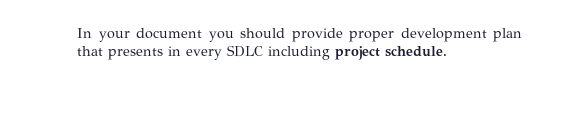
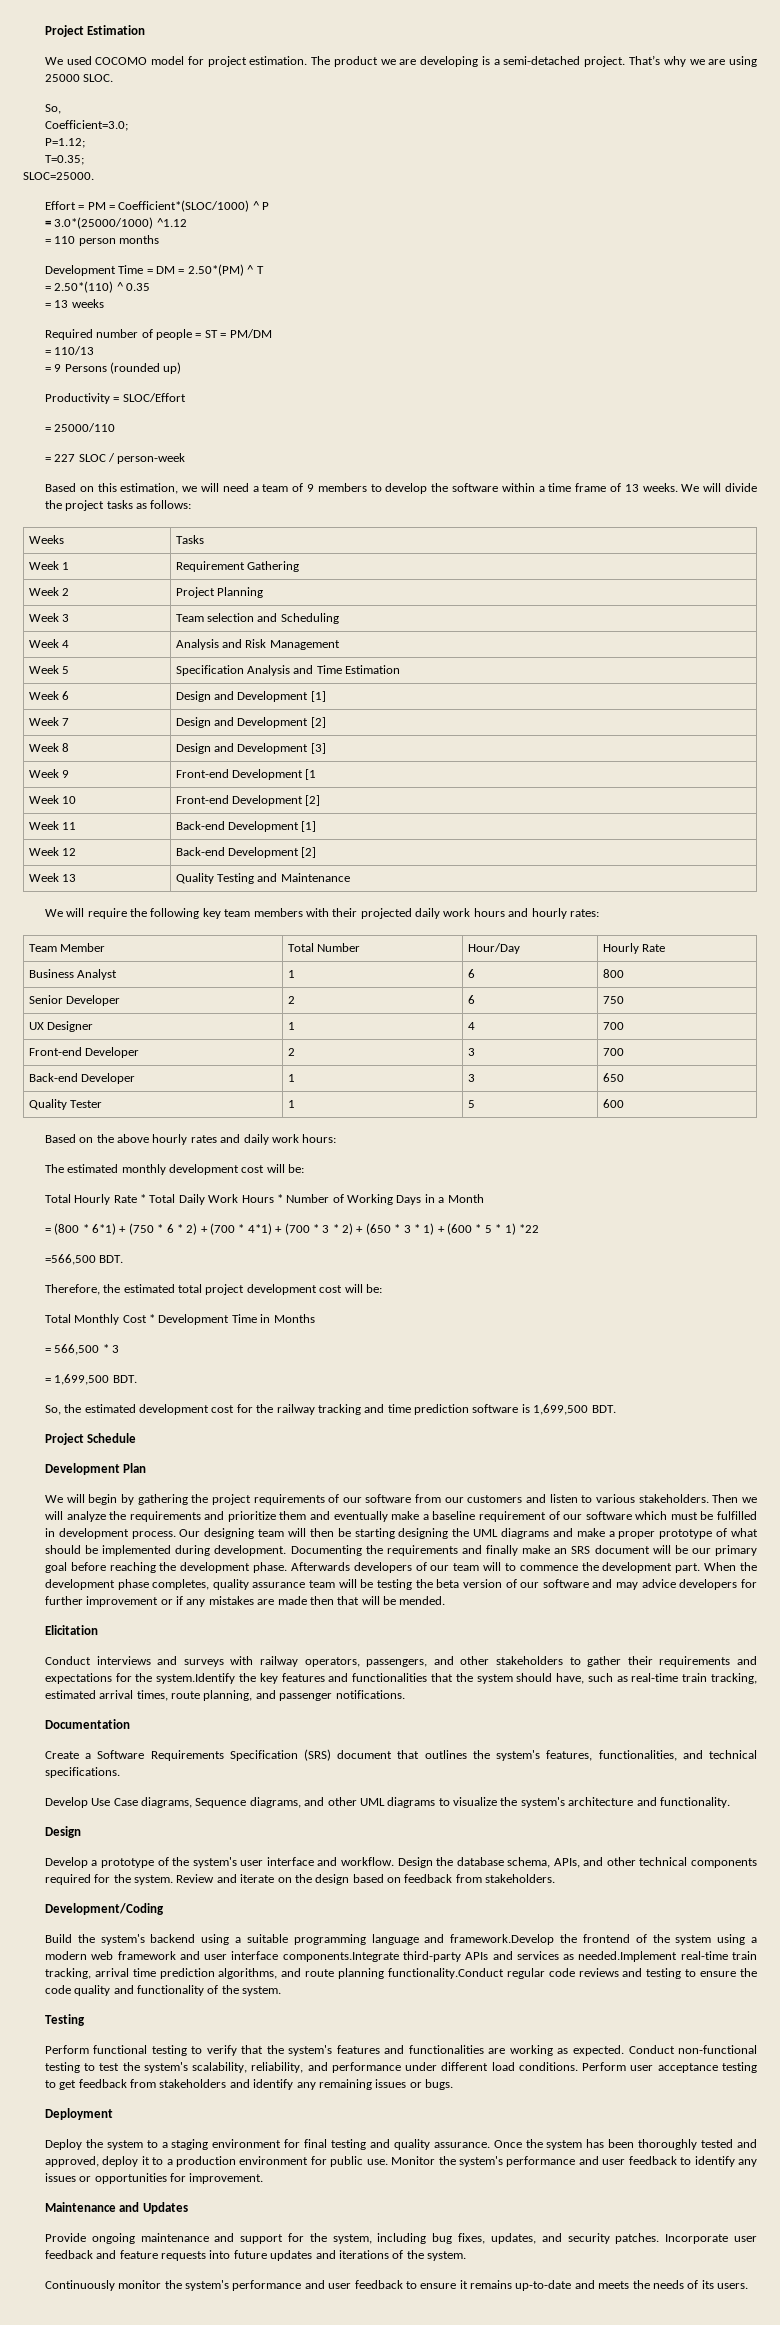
[77,28,522,42] [77,45,447,60] In your document you should provide proper development plan that presents in every SDLC including project schedule. -> [44,25,146,37] [44,55,758,67] [44,74,114,82] [44,104,61,114] [44,120,128,131] [44,138,85,148] [44,155,84,165] [23,172,94,180] [44,200,270,212] [44,217,187,229] [44,235,160,246] [44,264,264,276] [44,281,151,293] [44,299,104,308] [44,329,272,340] [44,346,95,355] [44,362,182,374] [44,393,186,404] [44,423,116,432] [44,453,186,464] [44,483,758,494] [44,500,192,511] [28,535,64,544] [175,535,204,544] [28,561,70,570] [175,561,300,572] [28,587,70,596] [175,587,264,598] [28,613,70,622] [175,613,339,624] [28,639,70,648] [175,639,340,650] [28,665,70,674] [175,665,401,676] [28,691,70,700] [175,691,326,702] [28,717,70,726] [175,717,326,728] [28,743,70,752] [175,743,326,754] [28,769,70,778] [175,769,317,780] [28,795,77,804] [175,795,321,806] [28,821,77,830] [175,821,317,832] [28,847,77,856] [175,847,317,858] [28,873,77,882] [175,873,350,884] [44,908,599,919] [28,943,106,952] [287,943,361,952] [467,943,520,954] [602,943,666,954] [28,969,118,980] [287,970,295,978] [467,969,475,978] [602,969,624,978] [28,995,121,1006] [287,996,295,1004] [467,995,475,1004] [602,996,624,1004] [28,1021,94,1032] [287,1022,295,1030] [467,1022,475,1030] [602,1022,624,1030] [28,1047,140,1058] [287,1048,295,1056] [467,1048,475,1056] [602,1048,624,1056] [28,1073,136,1084] [287,1074,295,1082] [467,1074,475,1082] [602,1073,624,1082] [28,1099,103,1110] [287,1100,295,1108] [467,1100,475,1108] [602,1099,624,1108] [44,1134,337,1145] [44,1164,305,1175] [44,1194,484,1205] [44,1223,539,1235] [44,1254,124,1265] [44,1284,382,1295] [44,1314,315,1325] [44,1344,120,1355] [44,1374,137,1385] [44,1404,616,1415] [44,1433,137,1445] [44,1463,147,1475] [44,1494,757,1505] [44,1511,758,1522] [44,1528,759,1539] [44,1545,757,1556] [44,1562,757,1573] [44,1579,757,1590] [44,1596,446,1607] [44,1625,98,1635] [44,1656,757,1667] [44,1673,757,1684] [44,1690,405,1701] [44,1719,130,1729] [44,1749,757,1761] [44,1767,120,1778] [44,1797,730,1808] [44,1826,81,1838] [44,1857,758,1868] [44,1874,556,1885] [44,1903,164,1915] [44,1934,758,1945] [44,1951,757,1962] [44,1968,757,1979] [44,1985,282,1996] [44,2014,85,2026] [44,2045,758,2056] [44,2062,758,2073] [44,2079,454,2090] [44,2108,113,2120] [44,2139,757,2150] [44,2156,757,2167] [44,2173,264,2184] [44,2202,188,2214] [44,2233,758,2244] [44,2250,467,2261] [44,2280,749,2291] Project Estimation // We used COCOMO model for project estimation. The product we are developing is a semi-detached project. That’s why we are using 25000 SLOC. // So, // Coefficient=3.0; // P=1.12; // T=0.35; // SLOC=25000. // Effort = PM = Coefficient*(SLOC/1000) ^ P // = 3.0*(25000/1000) ^1.12 // = 110 person months // Development Time = DM = 2.50*(PM) ^ T // = 2.50*(110) ^ 0.35 // = 13 weeks // Required number of people = ST = PM/DM // = 110/13 // = 9 Persons (rounded up) // Productivity = SLOC/Effort // = 25000/110 // = 227 SLOC / person-week // Based on this estimation, we will need a team of 9 members to develop the software within a time frame of 13 weeks. We will divide the project tasks as follows: // Weeks | Tasks // Week 1 | Requirement Gathering // Week 2 | Project Planning // Week 3 | Team selection and Scheduling // Week 4 | Analysis and Risk Management // Week 5 | Specification Analysis and Time Estimation // Week 6 | Design and Development [1] // Week 7 | Design and Development [2] // Week 8 | Design and Development [3] // Week 9 | Front-end Development [1 // Week 10 | Front-end Development [2] // Week 11 | Back-end Development [1] // Week 12 | Back-end Development [2] // Week 13 | Quality Testing and Maintenance // We will require the following key team members with their projected daily work hours and hourly rates: // Team Member | Total Number | Hour/Day | Hourly Rate // Business Analyst | 1 | 6 | 800 // Senior Developer | 2 | 6 | 750 // UX Designer | 1 | 4 | 700 // Front-end Developer | 2 | 3 | 700 // Back-end Developer | 1 | 3 | 650 // Quality Tester | 1 | 5 | 600 // Based on the above hourly rates and daily work hours: // The estimated monthly development cost will be: // Total Hourly Rate * Total Daily Work Hours * Number of Working Days in a Month // = (800 * 6*1) + (750 * 6 * 2) + (700 * 4*1) + (700 * 3 * 2) + (650 * 3 * 1) + (600 * 5 * 1) *22 // =566,500 BDT. // Therefore, the estimated total project development cost will be: // Total Monthly Cost * Development Time in Months // = 566,500 * 3 // = 1,699,500 BDT. // So, the estimated development cost for the railway tracking and time prediction software is 1,699,500 BDT. // Project Schedule // Development Plan // We will begin by gathering the project requirements of our software from our customers and listen to various stakeholders. Then we will analyze the requirements and prioritize them and eventually make a baseline requirement of our software which must be fulfilled in development process. Our designing team will then be starting designing the UML diagrams and make a proper prototype of what should be implemented during development. Documenting the requirements and finally make an SRS document will be our primary goal before reaching the development phase. Afterwards developers of our team will to commence the development part. When the development phase completes, quality assurance team will be testing the beta version of our software and may advice developers for further improvement or if any mistakes are made then that will be mended. // Elicitation // Conduct interviews and surveys with railway operators, passengers, and other stakeholders to gather their requirements and expectations for the system.Identify the key features and functionalities that the system should have, such as real-time train tracking, estimated arrival times, route planning, and passenger notifications. // Documentation // Create a Software Requirements Specification (SRS) document that outlines the system's features, functionalities, and technical specifications. // Develop Use Case diagrams, Sequence diagrams, and other UML diagrams to visualize the system's architecture and functionality. // Design // Develop a prototype of the system's user interface and workflow. Design the database schema, APIs, and other technical components required for the system. Review and iterate on the design based on feedback from stakeholders. // Development/Coding // Build the system's backend using a suitable programming language and framework.Develop the frontend of the system using a modern web framework and user interface components.Integrate third-party APIs and services as needed.Implement real-time train tracking, arrival time prediction algorithms, and route planning functionality.Conduct regular code reviews and testing to ensure the code quality and functionality of the system. // Testing // Perform functional testing to verify that the system's features and functionalities are working as expected. Conduct non-functional testing to test the system's scalability, reliability, and performance under different load conditions. Perform user acceptance testing to get feedback from stakeholders and identify any remaining issues or bugs. // Deployment // Deploy the system to a staging environment for final testing and quality assurance. Once the system has been thoroughly tested and approved, deploy it to a production environment for public use. Monitor the system's performance and user feedback to identify any issues or opportunities for improvement. // Maintenance and Updates // Provide ongoing maintenance and support for the system, including bug fixes, updates, and security patches. Incorporate user feedback and feature requests into future updates and iterations of the system. // Continuously monitor the system's performance and user feedback to ensure it remains up-to-date and meets the needs of its users.

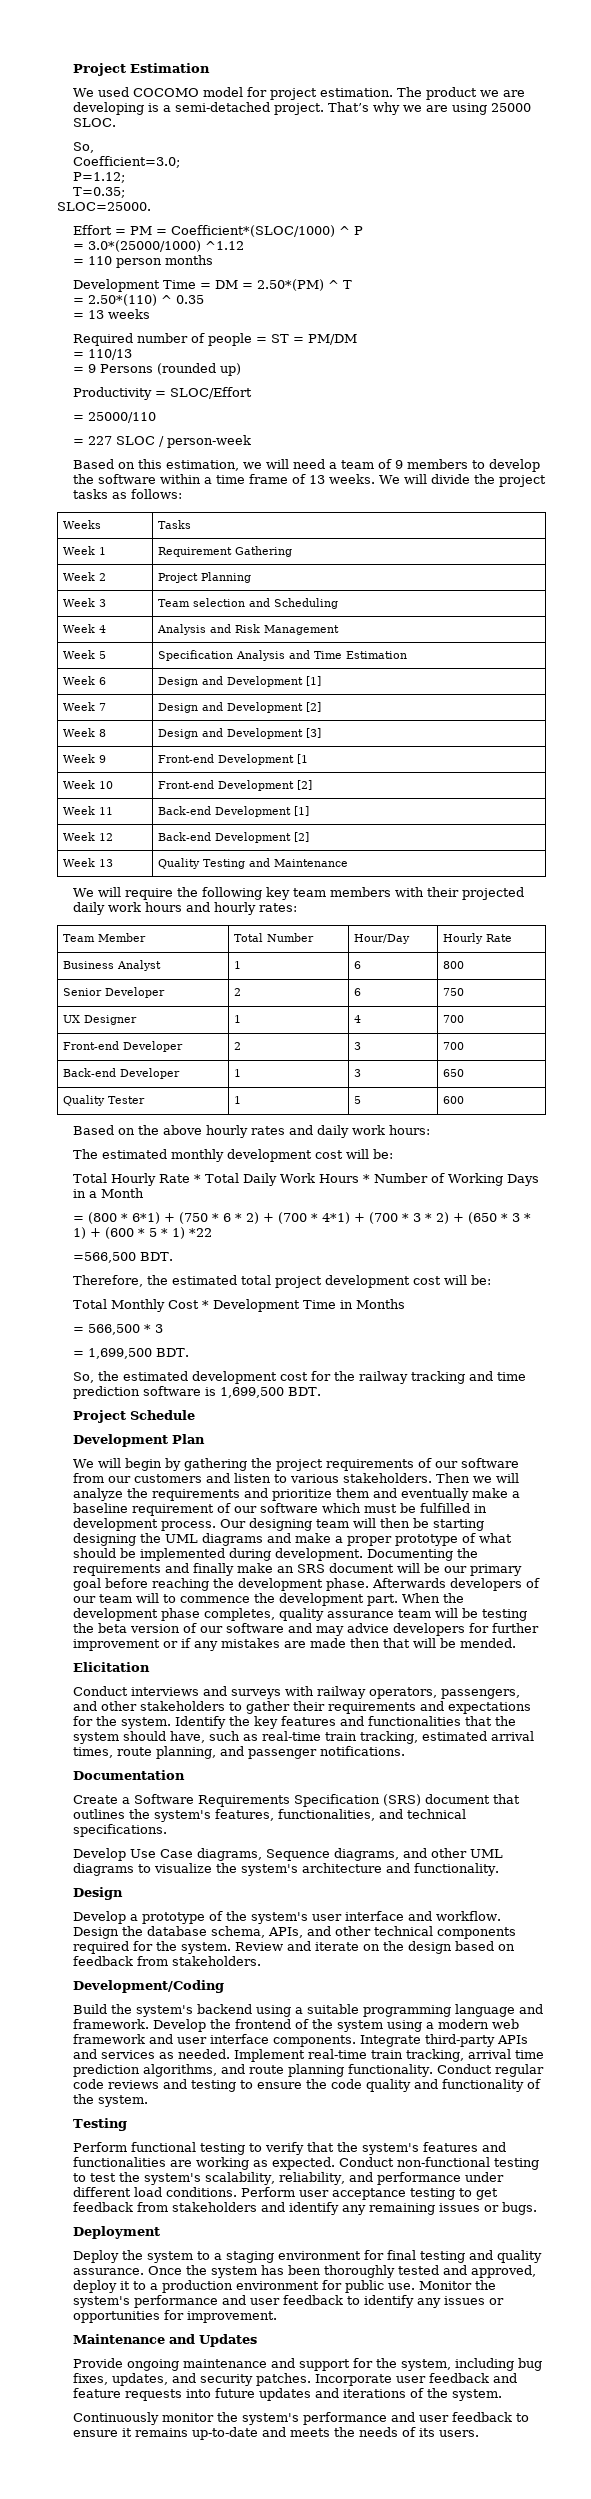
[156,1673,236,1684] system.Identify -> [121,1716,227,1729] system. Identify
[450,1934,555,1945] framework.Develop -> [73,2019,207,2032] framework. Develop
[282,1952,399,1962] components.Integrate -> [273,2035,422,2047] components. Integrate
[578,1951,678,1962] needed.Implement -> [178,2049,306,2062] needed. Implement
[387,1968,504,1979] functionality.Conduct -> [348,2064,493,2077] functionality. Conduct

